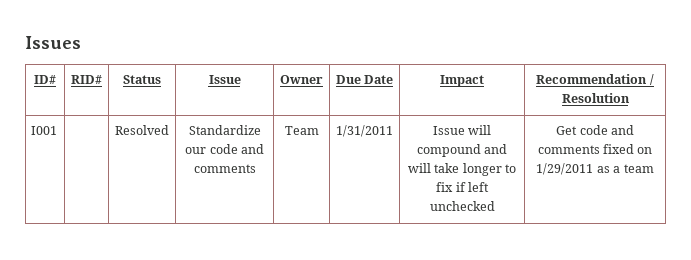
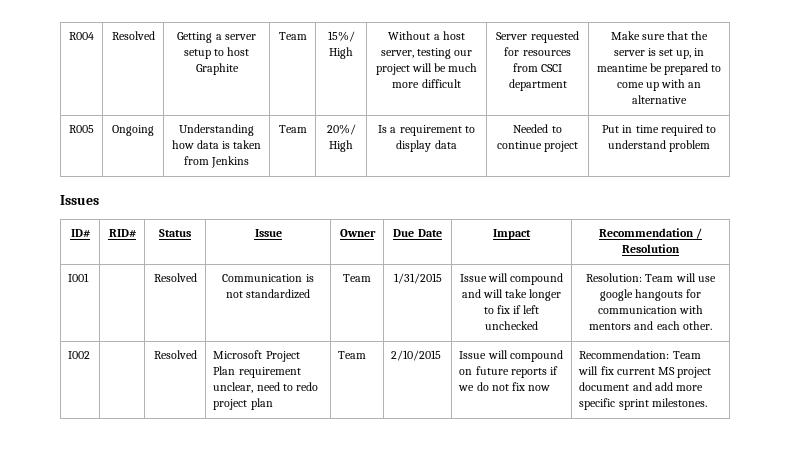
(25, 42) none -> [69,32,94,40] [111,31,155,40] [177,32,256,43] [183,47,250,59] [195,63,239,75] [278,32,307,40] [327,31,355,42] [329,47,354,59] [388,31,465,40] [380,48,473,59] [375,63,478,75] [392,79,461,88] [496,31,579,43] [504,47,571,56] [512,63,563,72] [508,79,567,91] [610,31,709,40] [613,48,705,59] [596,63,722,75] [616,79,702,91] [632,95,687,104] [69,125,94,133] [112,125,154,136] [179,124,254,136] [171,140,262,149] [183,156,250,168] [278,125,307,133] [326,124,356,135] [329,140,354,152] [378,125,475,136] [396,140,457,152] [513,124,562,133] [496,141,579,152] [602,124,716,136] [607,140,711,152] R004 | Resolved | Getting a server setup to host Graphite | Team | 15%/ High | Without a host server, testing our project will be much more difficult | Server requested for resources from CSCI department | Make sure that the server is set up, in meantime be prepared to come up with an alternative // R005 | Ongoing | Understanding how data is taken from Jenkins | Team | 20%/ High | Is a requirement to display data | Needed to continue project | Put in time required to understand problem //
[188,125,261,135] [185,144,264,154] [193,164,256,173] [284,126,319,135] [336,125,393,137] Standardize our code and comments | Team | 1/31/2011 -> [222,274,314,282] [225,289,311,299] [343,274,372,282] [393,273,442,284] Communication is not standardized | Team | 1/31/2015
[556,125,634,135] [537,144,653,154] [536,163,654,175] Get code and comments fixed on 1/29/2011 as a team -> [586,273,716,282] [599,289,702,301] [597,305,704,314] [589,321,712,330] [68,351,91,359] [153,350,197,359] [213,350,300,362] [213,366,301,378] [213,382,319,393] [213,398,273,410] [338,351,367,359] [391,350,442,361] [459,350,563,362] [459,366,559,378] [458,382,551,391] [579,350,701,359] [578,366,712,378] [579,382,704,391] [579,398,707,410] Resolution: Team will use google hangouts for communication with mentors and each other. // I002 | | Resolved | Microsoft Project Plan requirement unclear, need to redo project plan | Team | 2/10/2015 | Issue will compound on future reports if we do not fix now | Recommendation: Team will fix current MS project document and add more specific sprint milestones.

